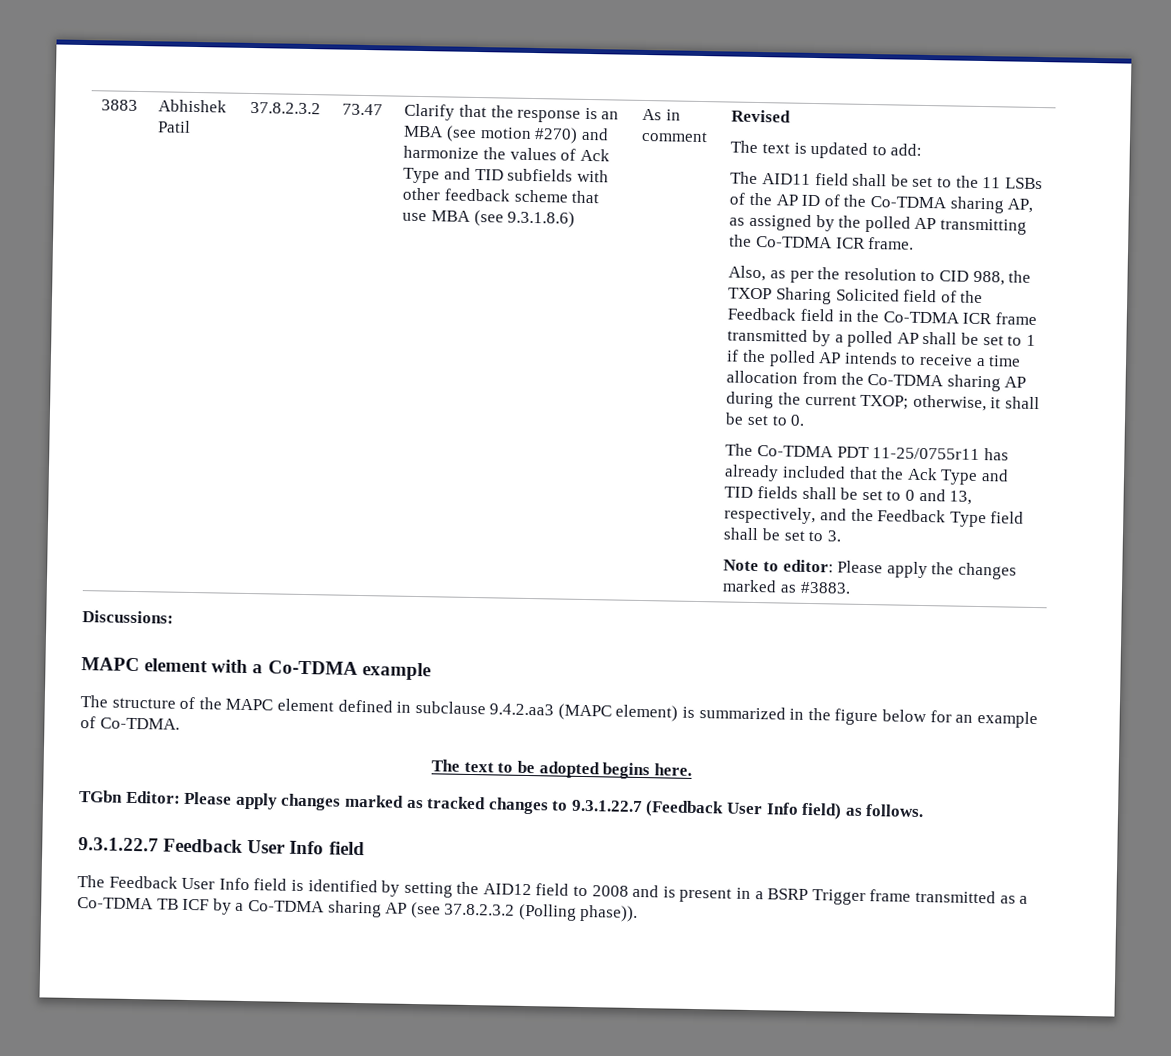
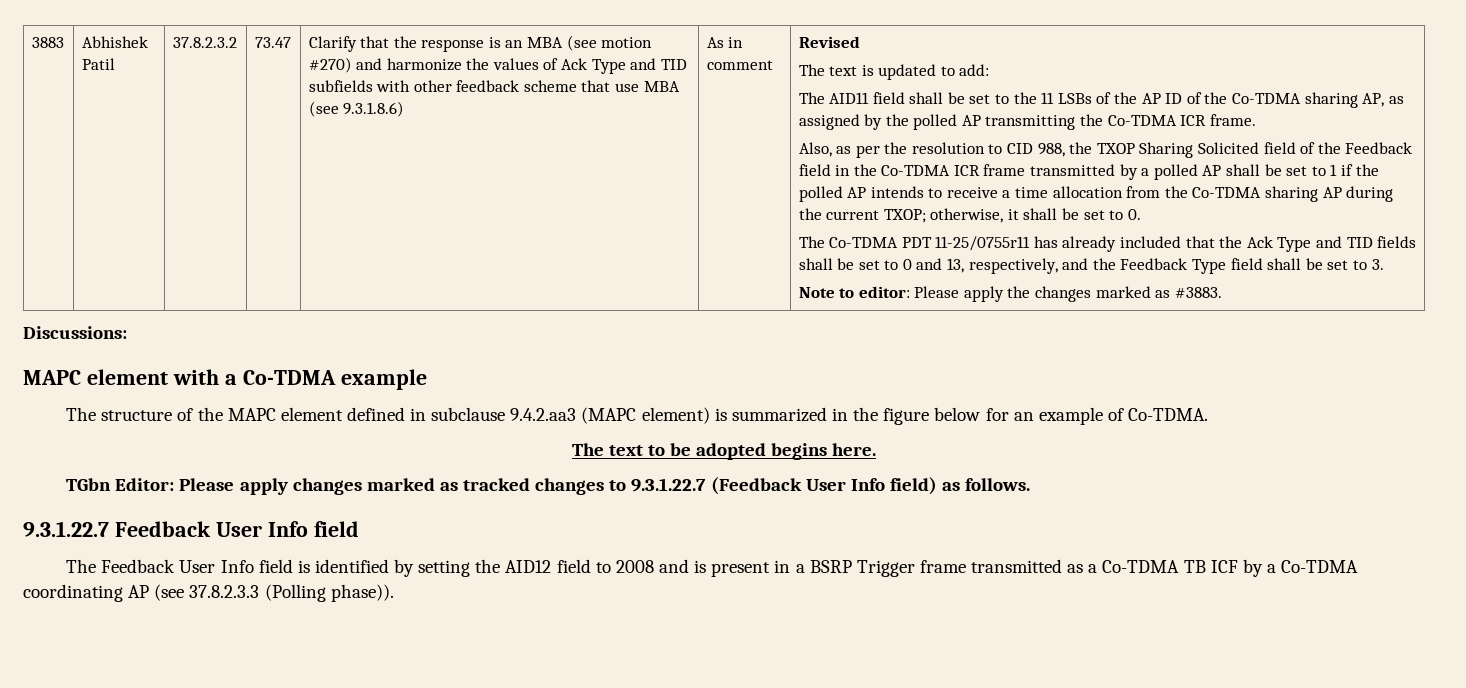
[327,900,382,918] sharing -> [23,584,123,602] coordinating
[444,903,516,916] 37.8.2.3.2 -> [189,585,260,598] 37.8.2.3.3

